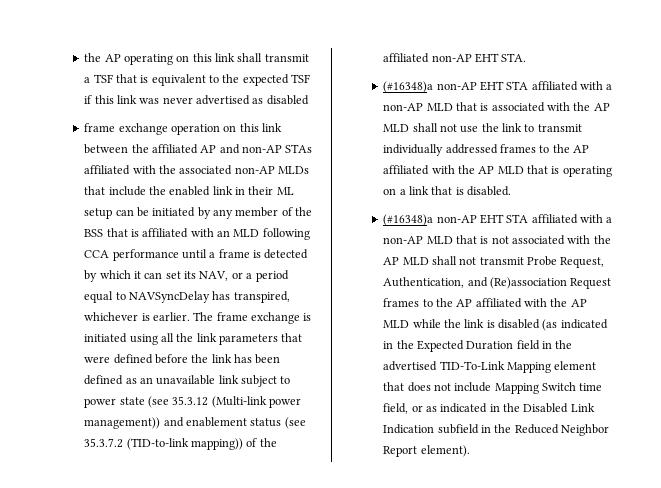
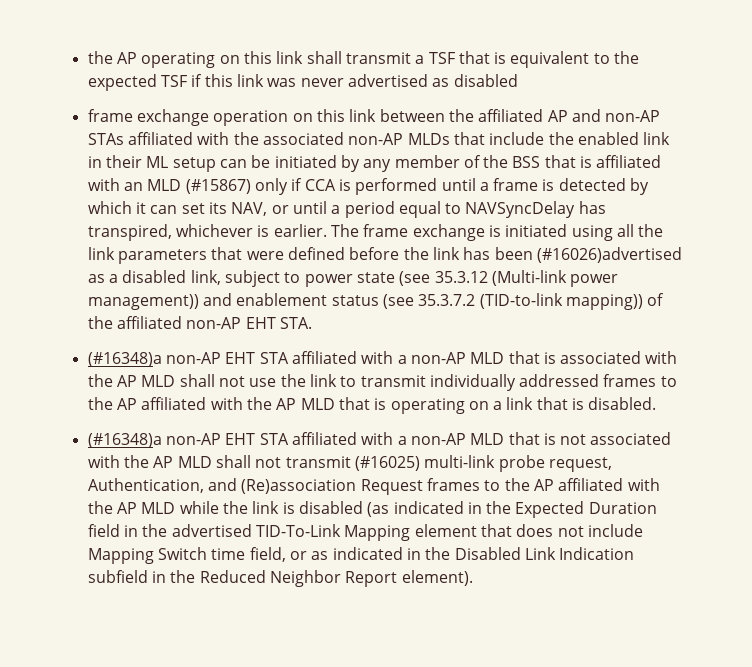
[262,228,310,240] [84,249,179,261] following CCA performance -> [185,178,438,195] (#15867) only if CCA is performed
(243, 275) none -> [292,201,327,214] until
[84,375,239,385] defined as an unavailable link -> [536,247,682,263] [87,270,221,285] (#16026)advertised as a disabled link,
[527,256,605,268] Probe Request, -> [354,455,612,472] (#16025) multi-link probe request,

